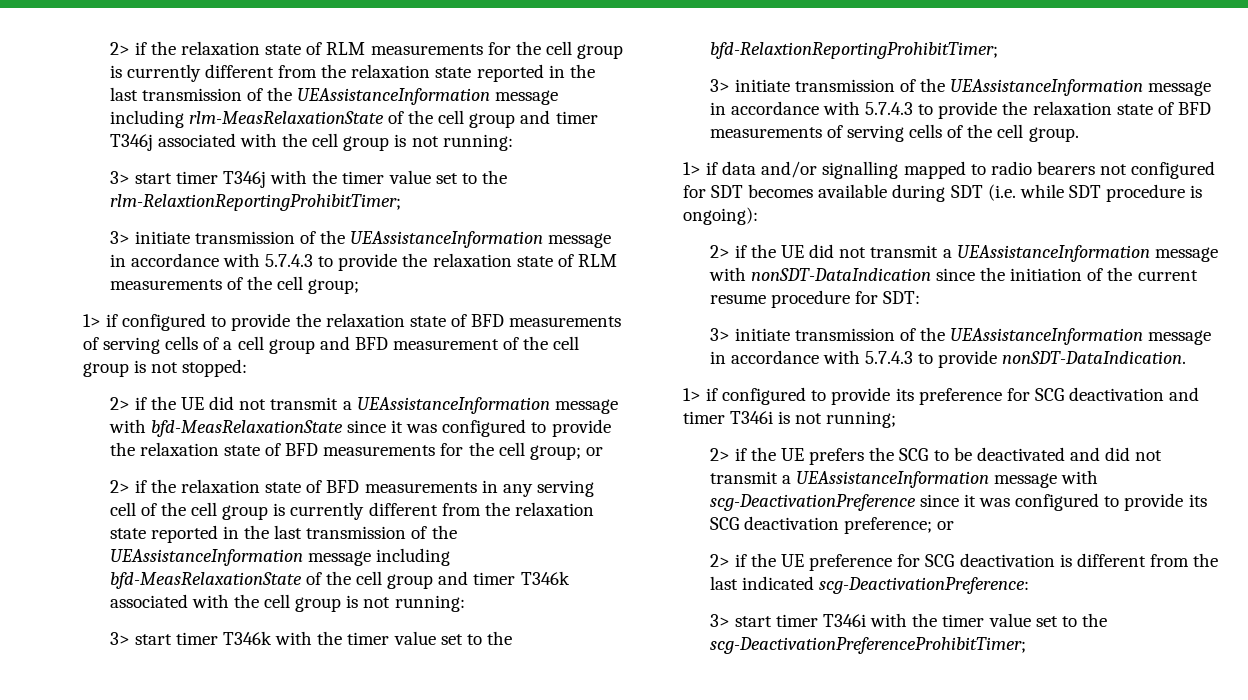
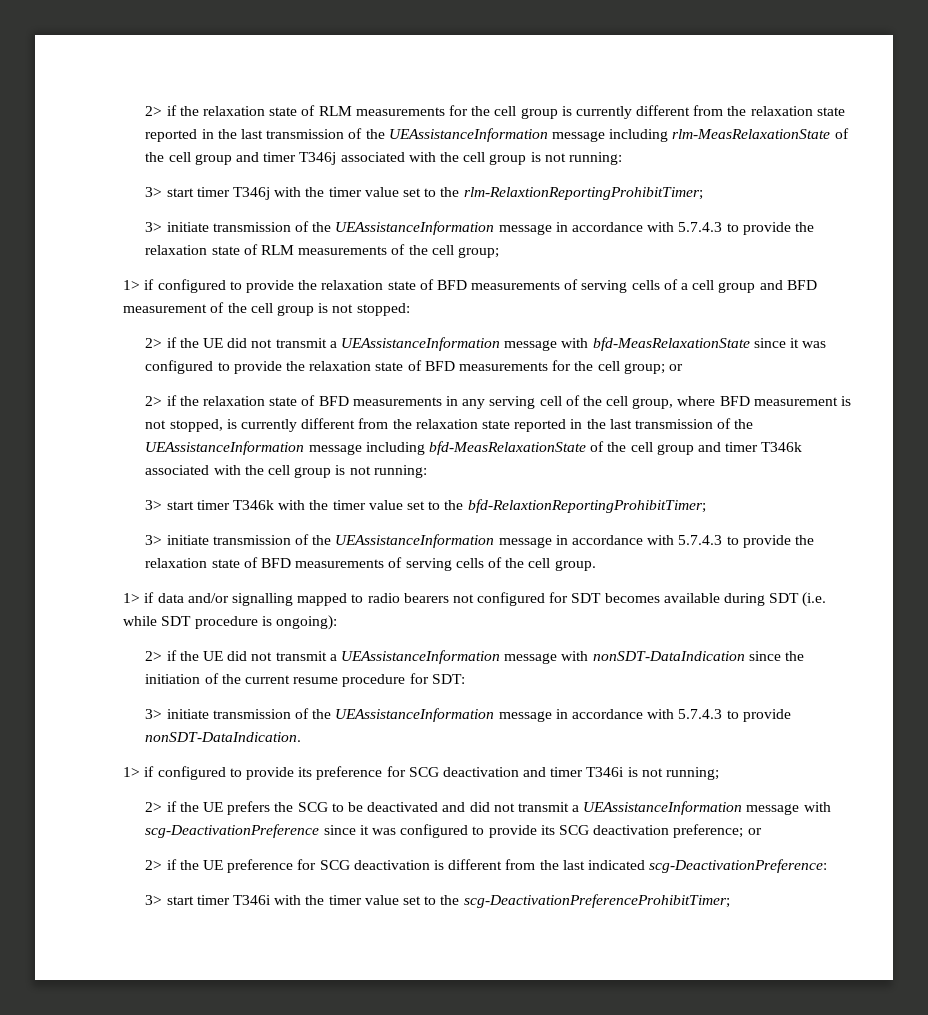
[222,505,269,520] group -> [632,396,851,409] [145,419,223,432] group, where BFD measurement is not stopped,

